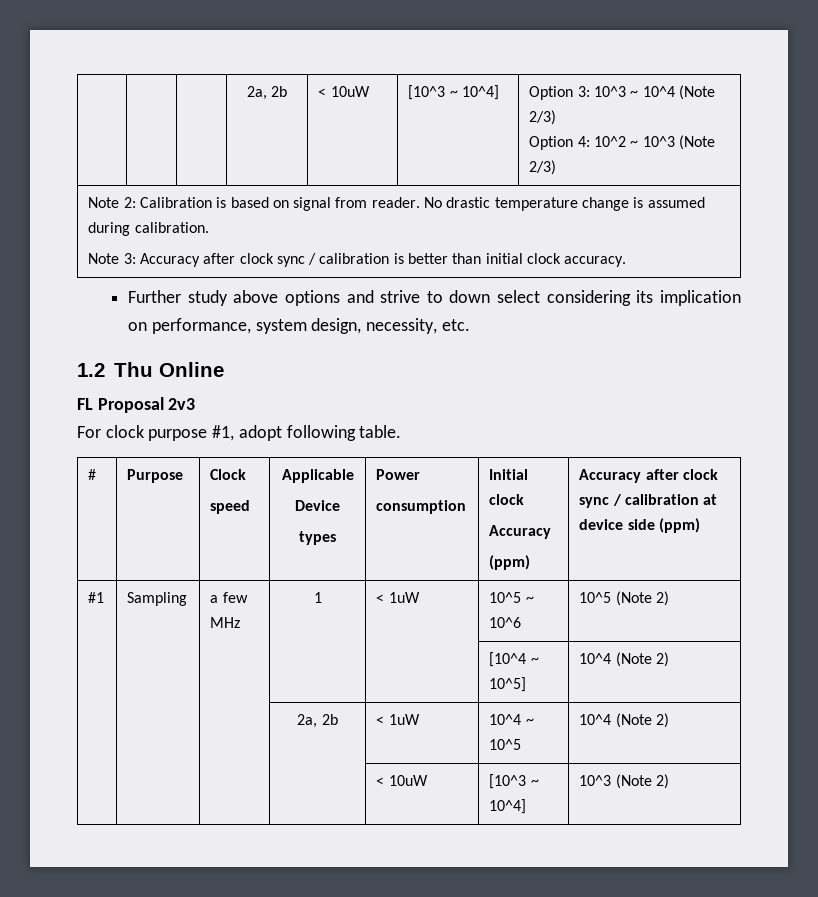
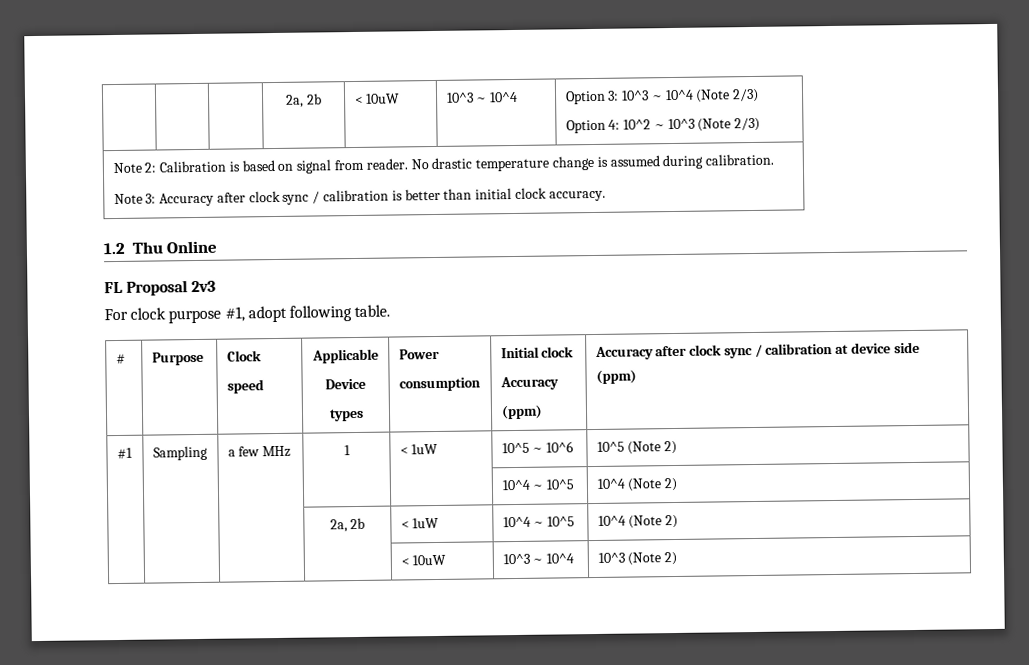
[408,85,499,100] [10^3 ~ 10^4] -> [445,91,519,103] 10^3 ~ 10^4
[128,290,742,306] [128,318,470,334] // Further study above options and strive to down select considering its implication on performance, system design, necessity, etc. -> (606, 196) none
[489,652,539,667] [489,677,527,692] [10^4 ~ 10^5] -> [501,479,575,491] 10^4 ~ 10^5
[489,774,539,789] [489,799,527,814] [10^3 ~ 10^4] -> [502,553,575,565] 10^3 ~ 10^4

